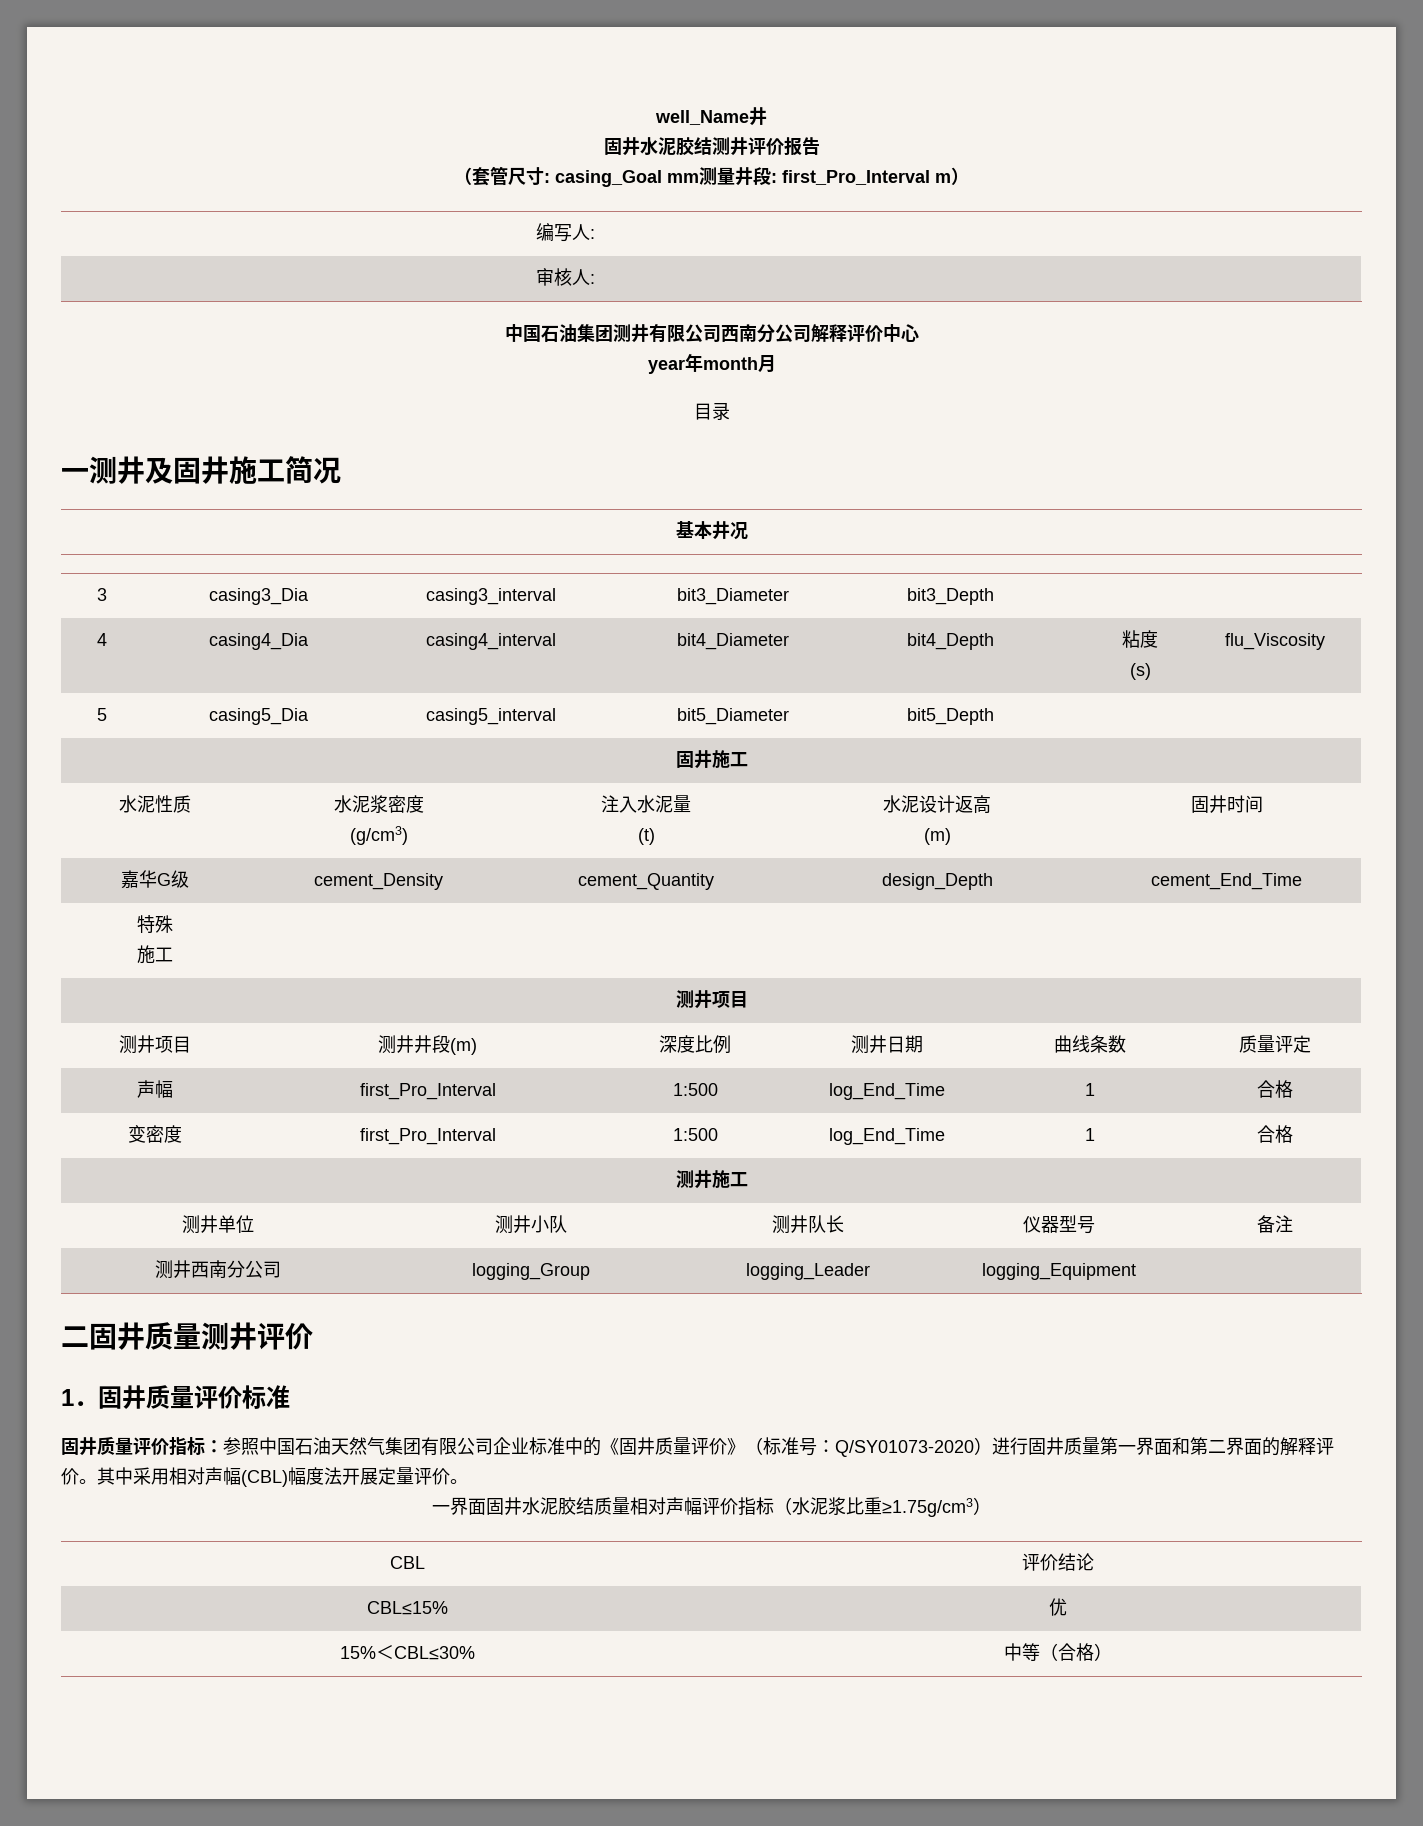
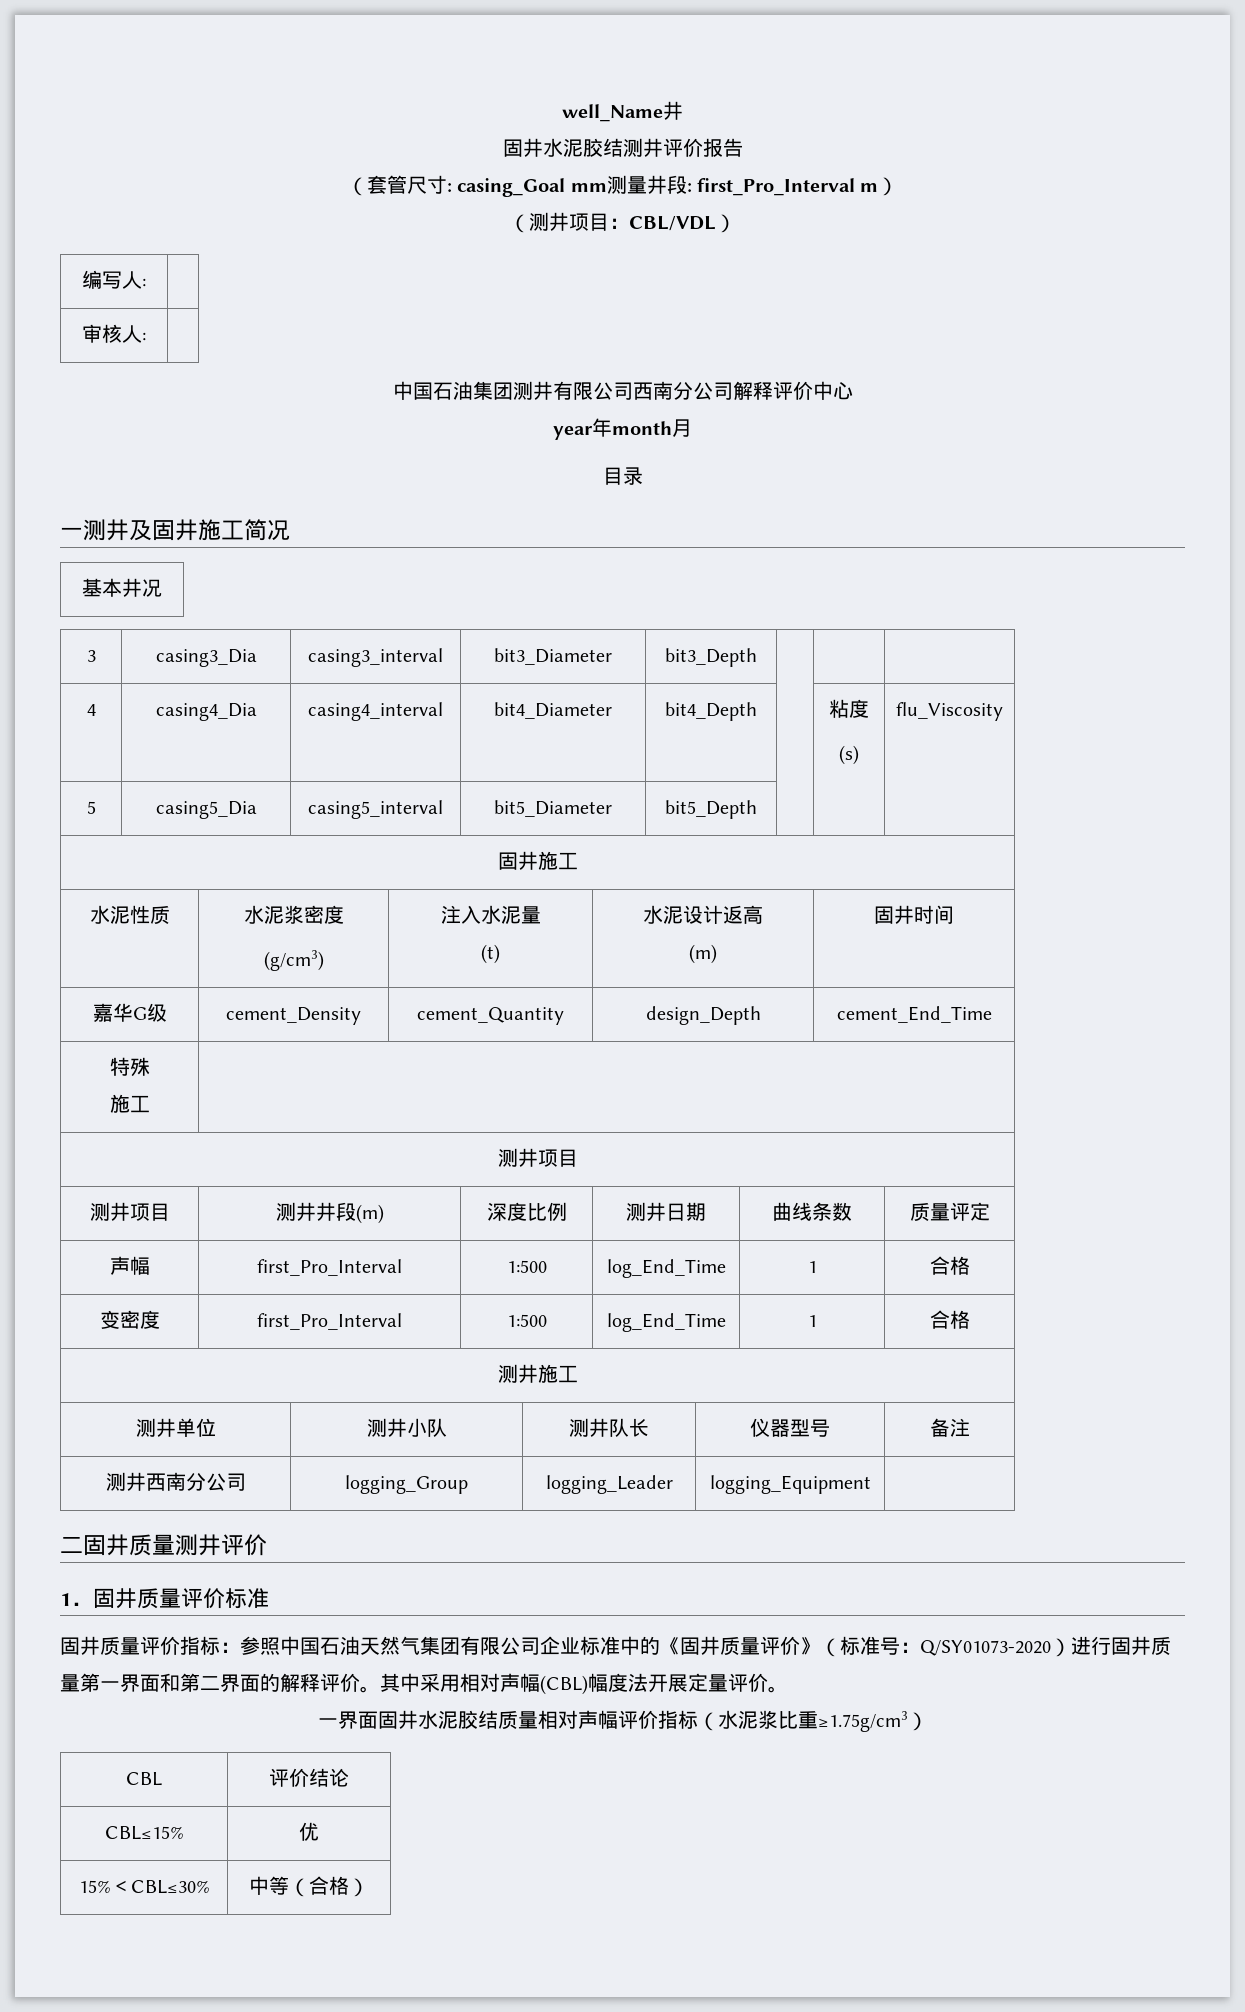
(969, 176) none -> [509,212,736,233] // （测井项目：CBL/VDL）

